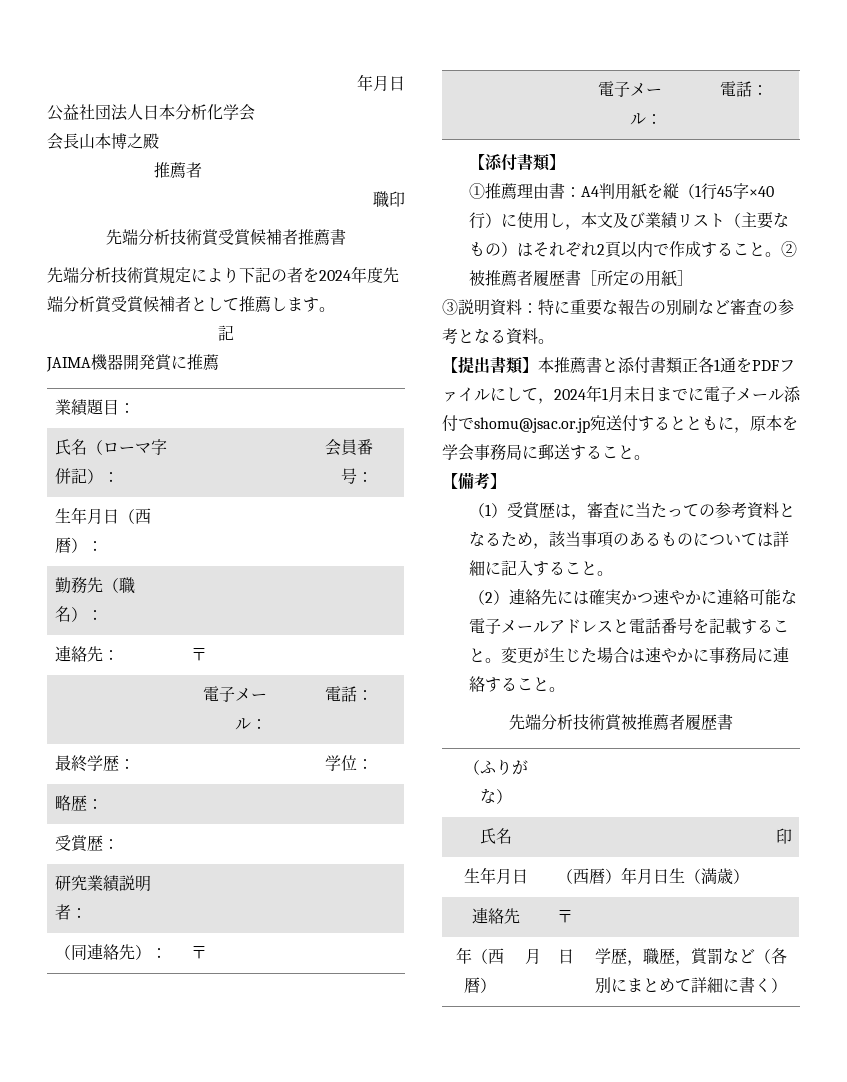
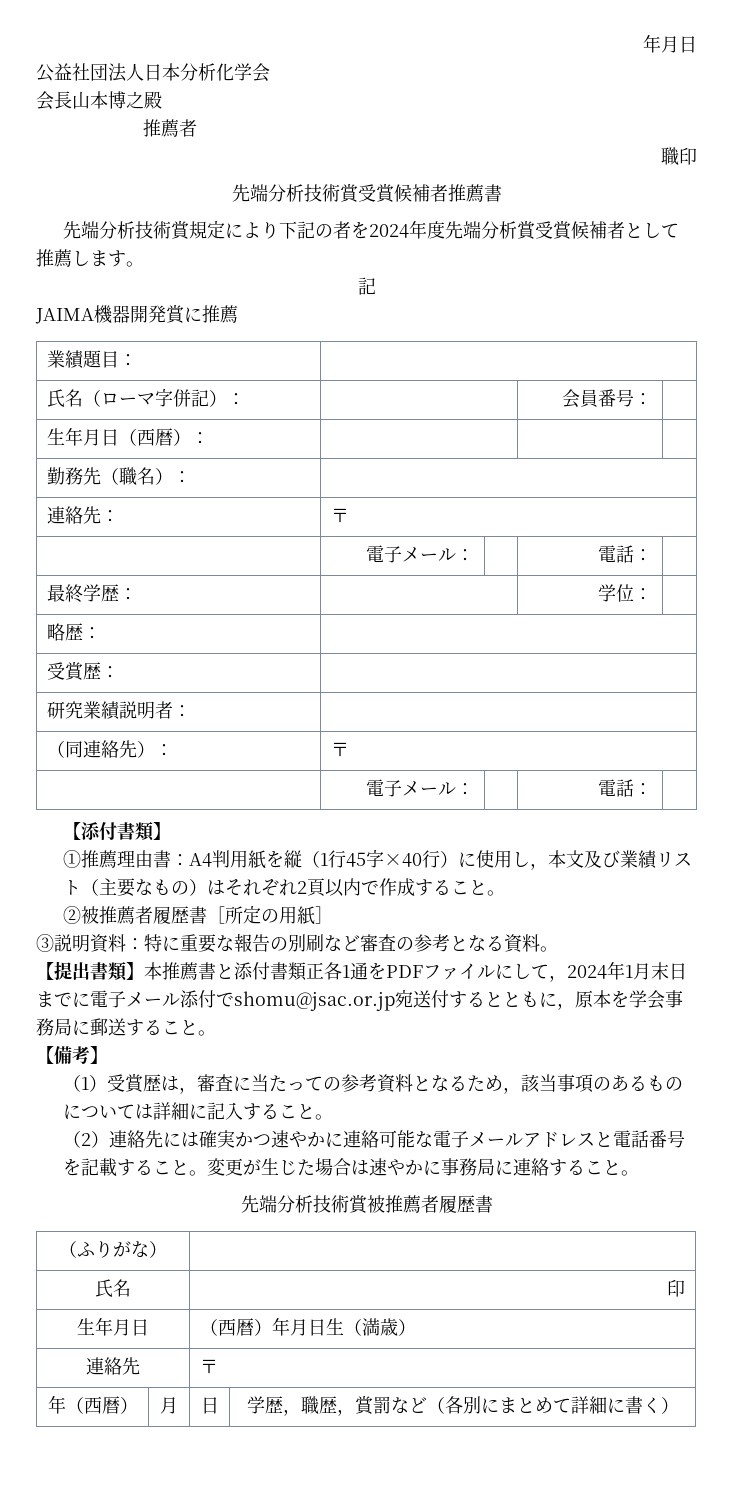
(781, 254) none -> (505, 893) //

